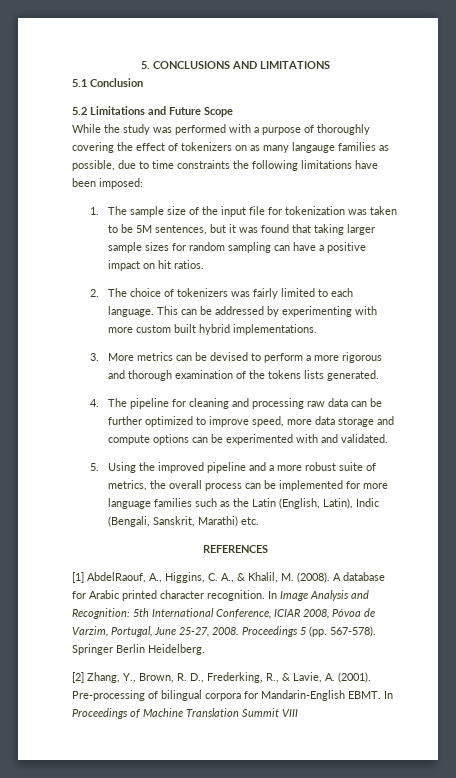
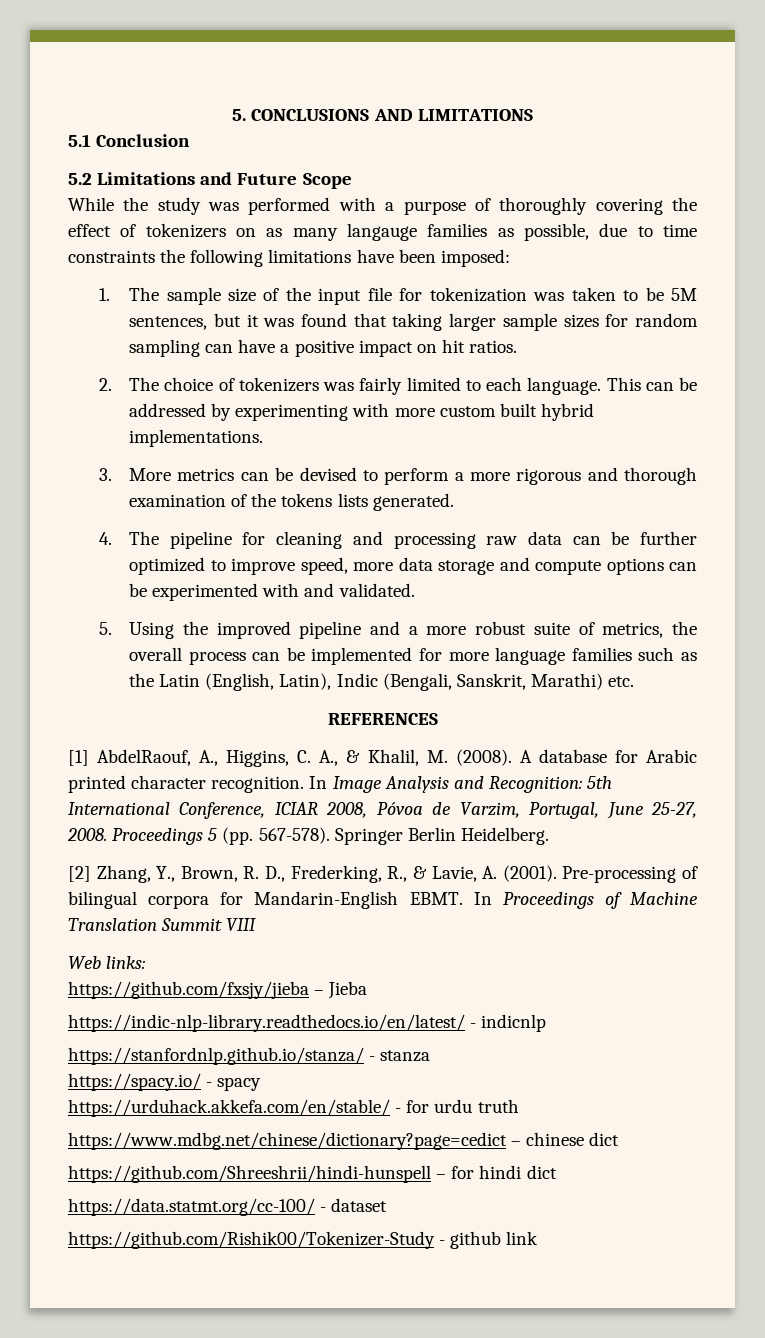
(298, 713) none -> [68,956,146,969] [68,981,368,999] [68,1014,547,1032] [68,1047,431,1065] [68,1073,262,1091] [68,1099,519,1117] [68,1132,620,1150] [68,1165,557,1183] [68,1198,388,1216] [68,1231,539,1249] // Web links: // https://github.com/fxsjy/jieba – Jieba // https://indic-nlp-library.readthedocs.io/en/latest/ - indicnlp // https://stanfordnlp.github.io/stanza/ - stanza // https://spacy.io/ - spacy // https://urduhack.akkefa.com/en/stable/ - for urdu truth // https://www.mdbg.net/chinese/dictionary?page=cedict – chinese dict // https://github.com/Shreeshrii/hindi-hunspell – for hindi dict // https://data.statmt.org/cc-100/ - dataset // https://github.com/Rishik00/Tokenizer-Study - github link

